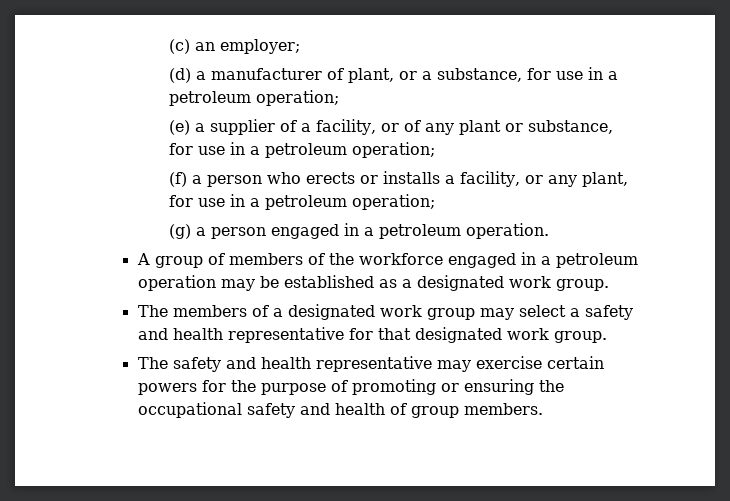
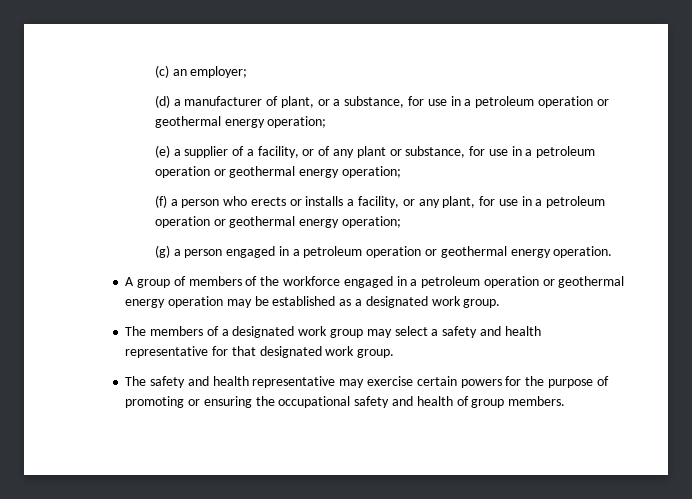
(252, 98) none -> [537,96,609,108] [154,116,265,128] operation or geothermal energy
(348, 150) none -> [154,166,340,178] operation or geothermal energy
(348, 202) none -> [154,216,340,228] operation or geothermal energy
(462, 231) none -> [366,246,551,258] operation or geothermal energy
(216, 283) none -> [542,276,625,288] [125,296,224,308] or geothermal energy operation

